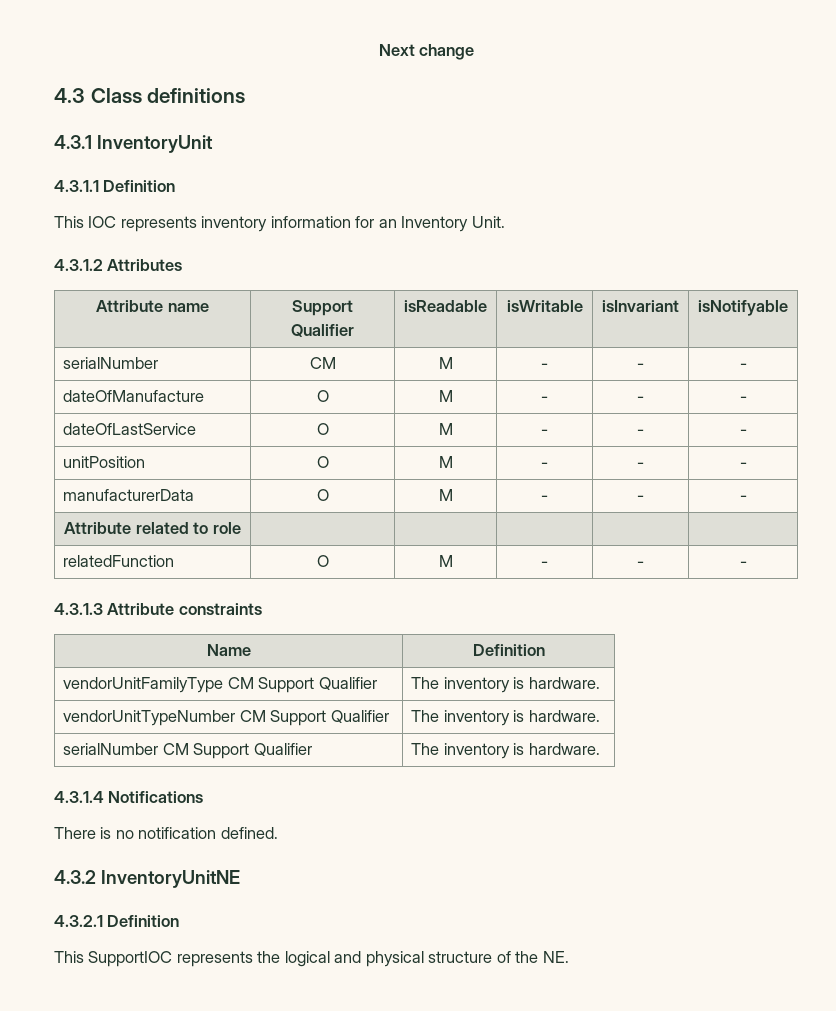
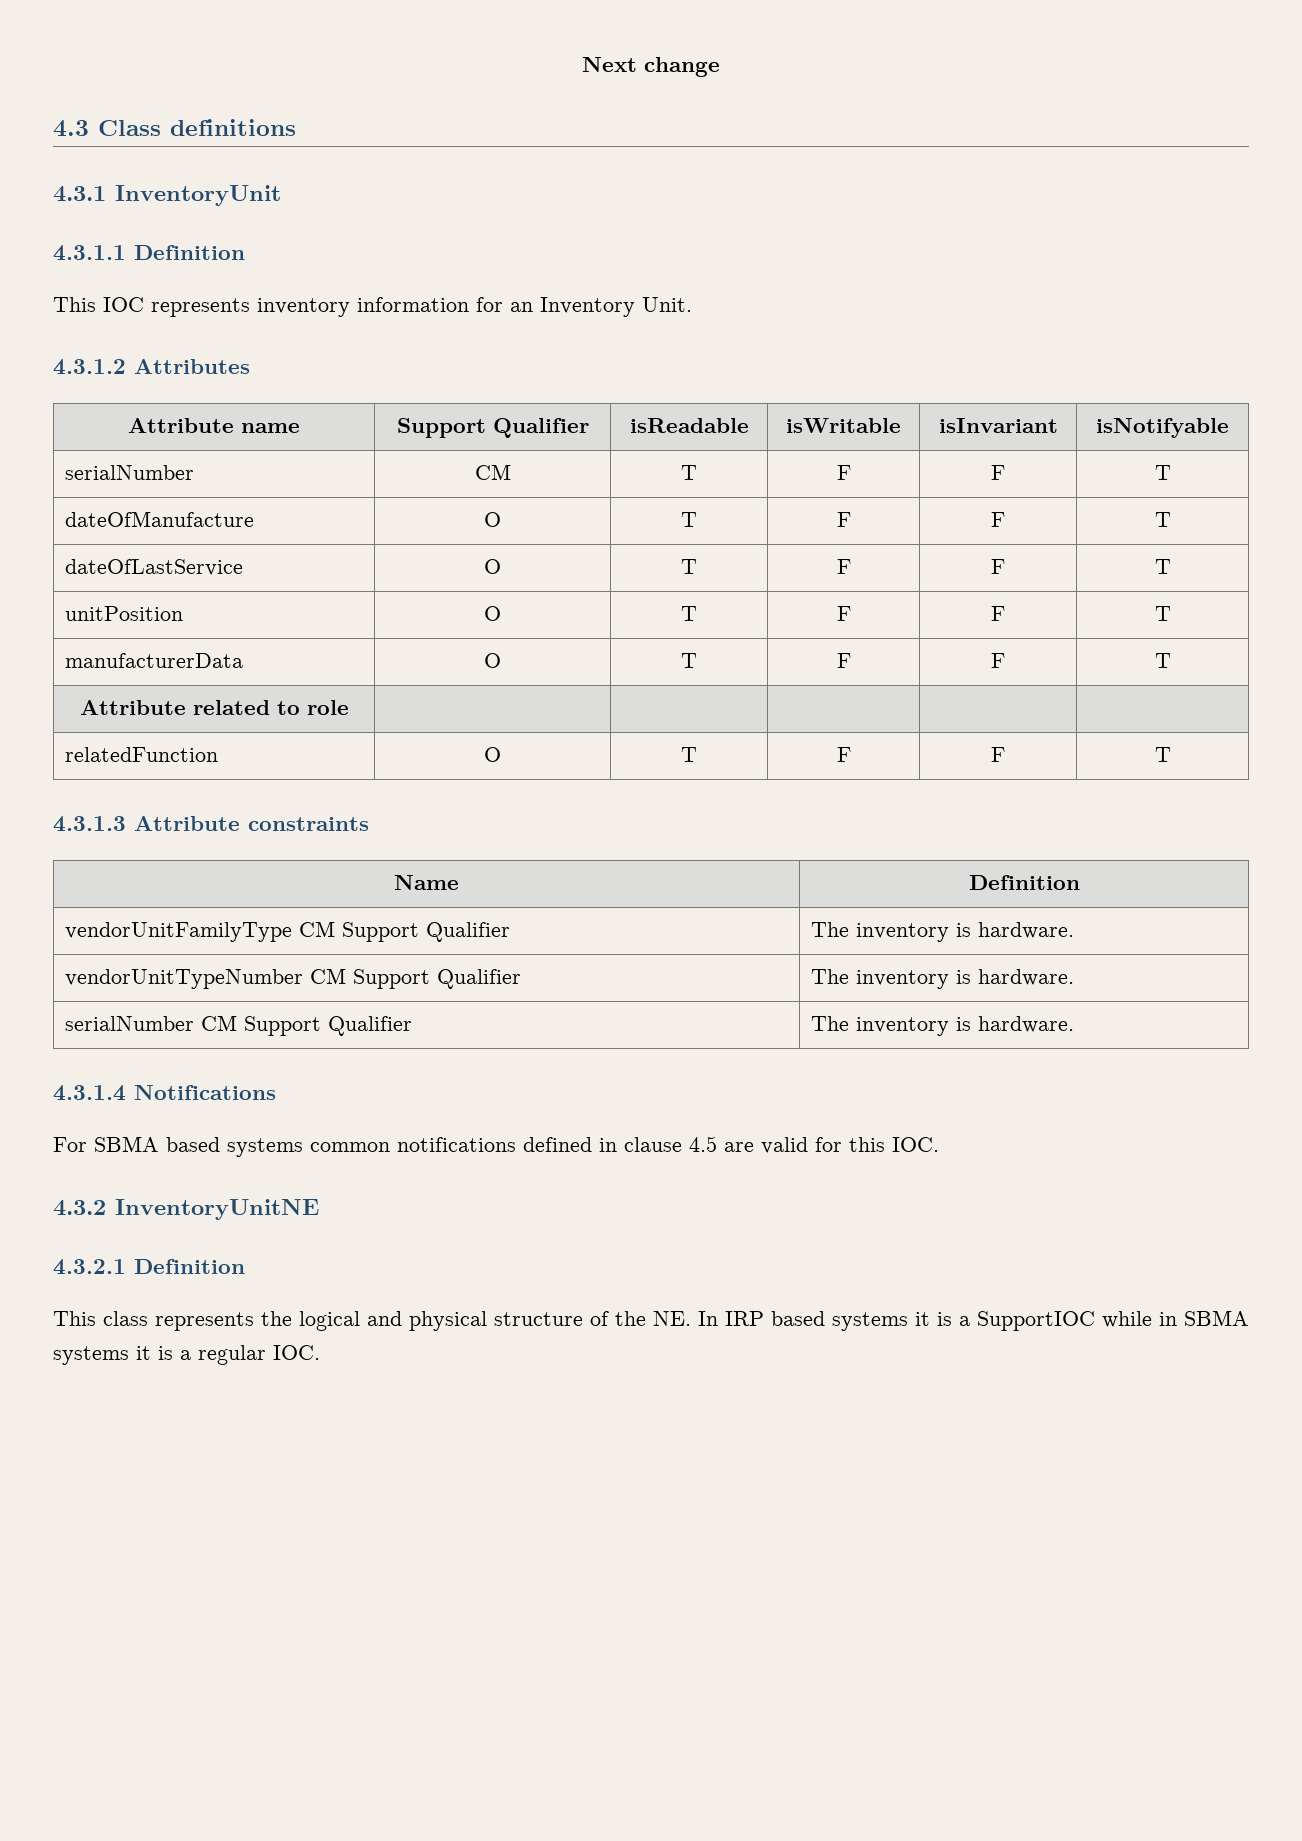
[438,357,453,369] [541,363,548,369] [637,363,644,369] [739,363,747,369] [63,390,205,402] [316,390,329,402] [438,390,453,402] [541,396,548,402] [637,396,644,402] [739,396,747,402] [63,423,197,435] [316,423,329,435] [438,423,453,435] [541,429,548,435] [637,429,644,435] [739,429,747,435] [63,456,146,468] [316,456,329,468] [438,456,453,468] [541,462,548,468] [637,462,644,468] [739,462,747,468] [63,489,195,501] [316,489,329,501] [438,489,453,501] [541,495,548,501] [637,495,644,501] [739,495,747,501] M | - | - | - // dateOfManufacture | O | M | - | - | - // dateOfLastService | O | M | - | - | - // unitPosition | O | M | - | - | - // manufacturerData | O | M | - | - | - -> [681,465,697,480] [836,465,851,480] [991,465,1005,480] [1154,465,1171,480] [64,511,254,527] [484,512,501,527] [681,512,697,527] [836,512,851,527] [991,512,1005,527] [1154,512,1171,527] [64,559,243,576] [484,559,501,574] [681,559,697,574] [836,559,851,574] [991,559,1005,574] [1154,559,1171,574] [64,606,183,621] [484,606,501,621] [681,606,697,621] [836,606,851,621] [991,606,1005,621] [1154,606,1171,621] [64,653,243,668] [484,653,501,668] [681,653,697,668] [836,653,851,668] [991,653,1005,668] [1154,653,1171,668] T | F | F | T // dateOfManufacture | O | T | F | F | T // dateOfLastService | O | T | F | F | T // unitPosition | O | T | F | F | T // manufacturerData | O | T | F | F | T
[438,555,453,567] [541,561,548,567] [637,561,644,567] [739,561,747,567] M | - | - | - -> [681,747,697,762] [836,747,851,762] [991,747,1005,762] [1154,747,1171,762] T | F | F | T
[54,827,278,839] There is no notification defined. -> [53,1136,939,1157] For SBMA based systems common notifications defined in clause 4.5 are valid for this IOC.
[88,951,173,967] SupportIOC -> [103,1311,148,1326] class
(569, 957) none -> [698,1310,1249,1331] [53,1345,320,1365] In IRP based systems it is a SupportIOC while in SBMA systems it is a regular IOC.

